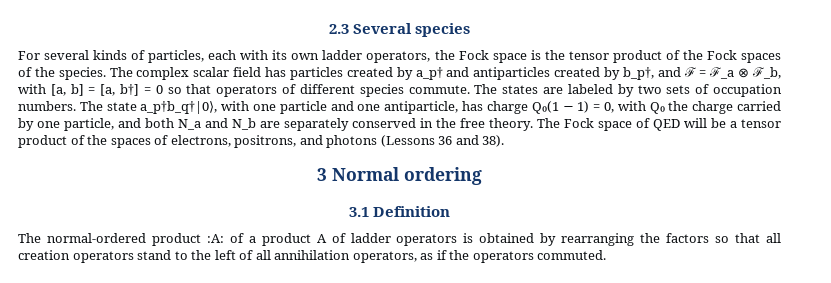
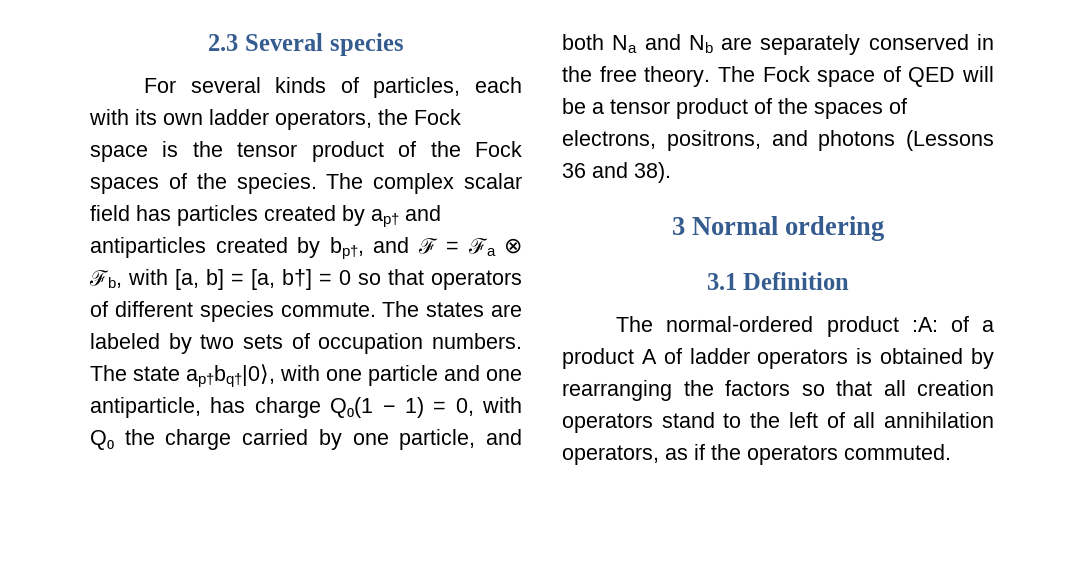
[415,67,443,80] a_p† -> [371,209,399,227] ap†
[622,67,654,80] b_p†, -> [329,237,364,259] bp†,
[709,67,782,79] ℱ_a ⊗ ℱ_b, -> [467,238,522,256] [89,270,122,288] ℱa ⊗ ℱb,
[140,101,218,114] a_p†b_q†|0⟩, -> [186,364,275,387] ap†bq†|0⟩,
[178,118,256,130] N_a and N_b -> [612,34,713,53] Na and Nb

